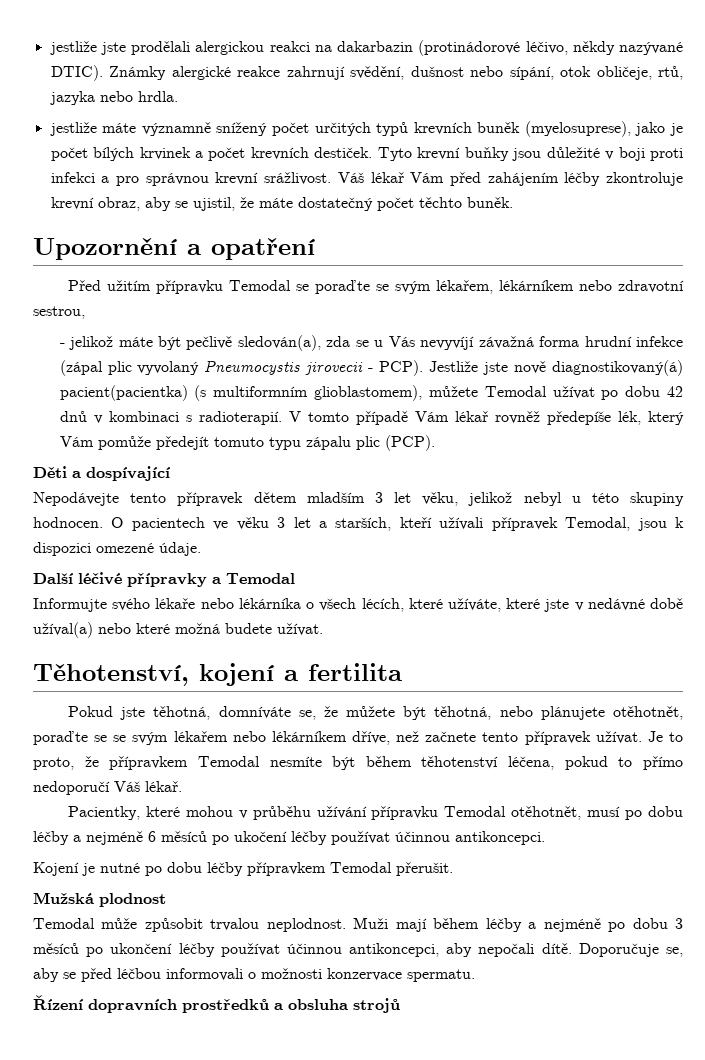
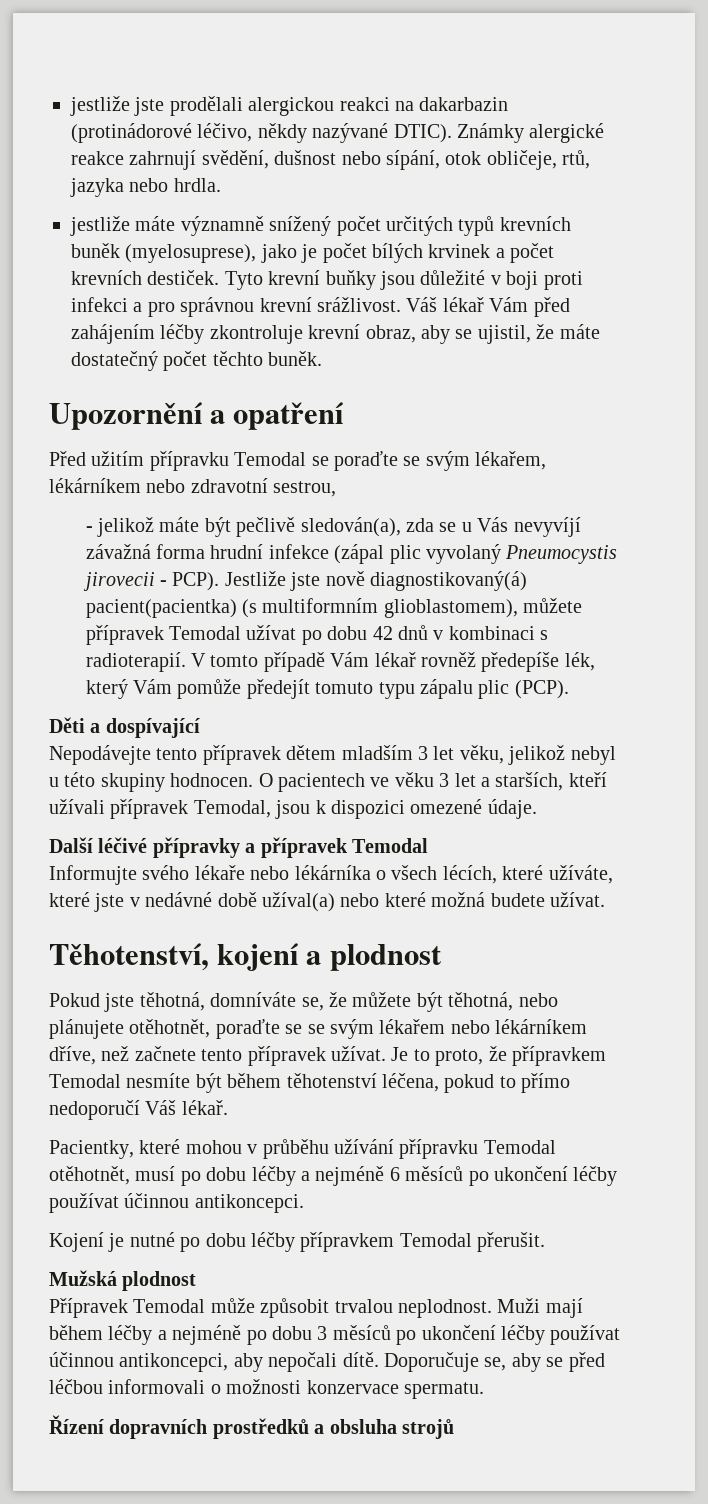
(478, 391) none -> [85,625,164,645] přípravek
(221, 580) none -> [260,837,348,858] přípravek
[308,663,402,681] fertilita -> [329,944,442,971] plodnost
[234,831,287,842] ukočení -> [493,1166,568,1181] ukončení
(166, 900) none -> [49,1298,128,1318] Přípravek

